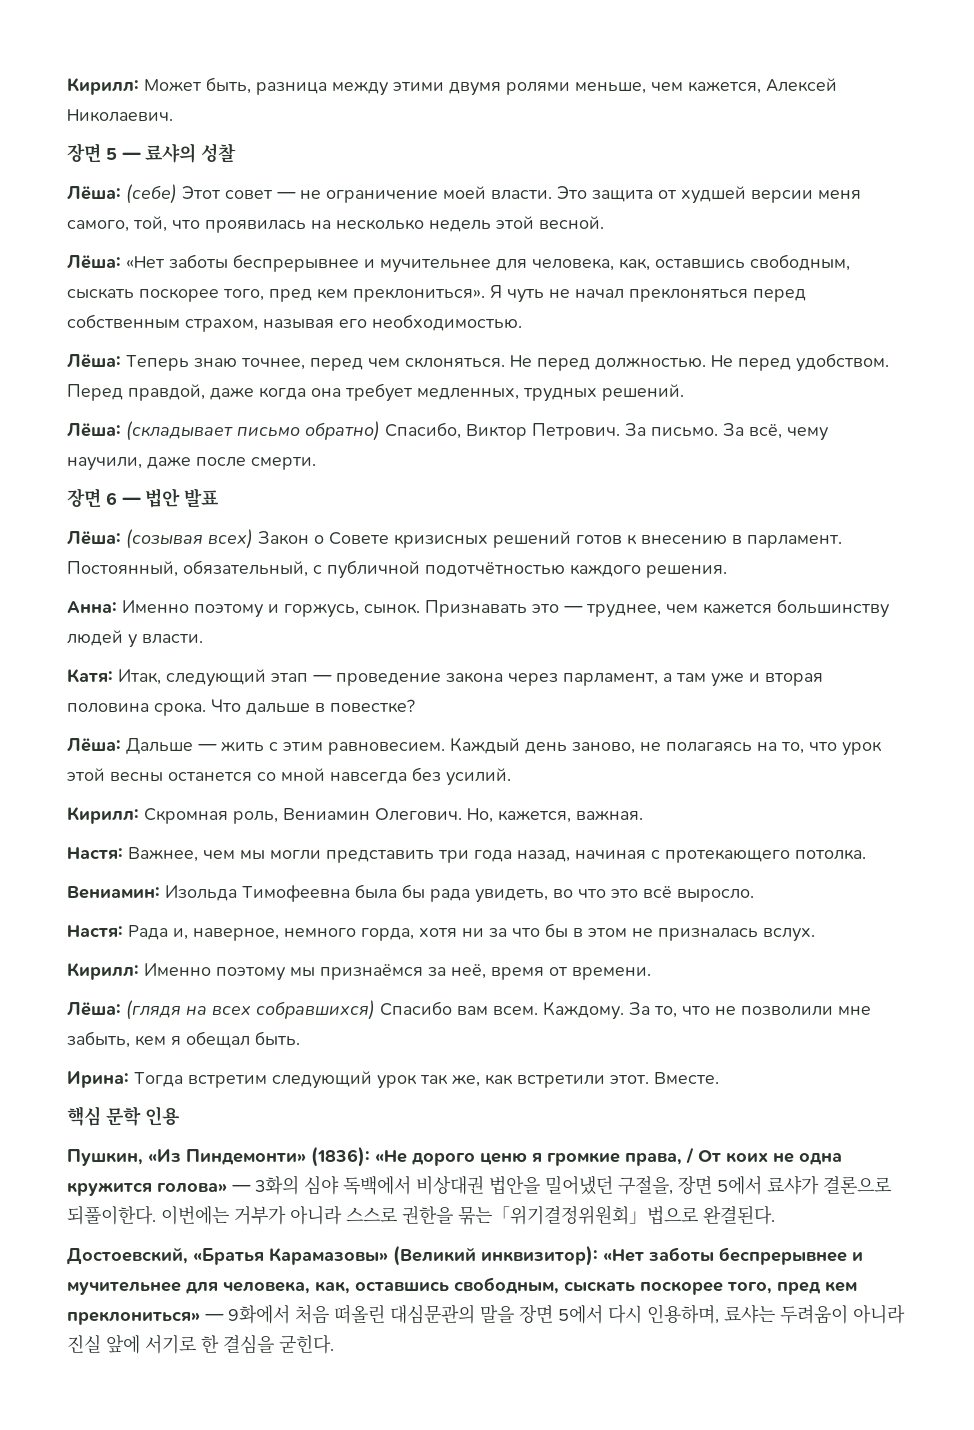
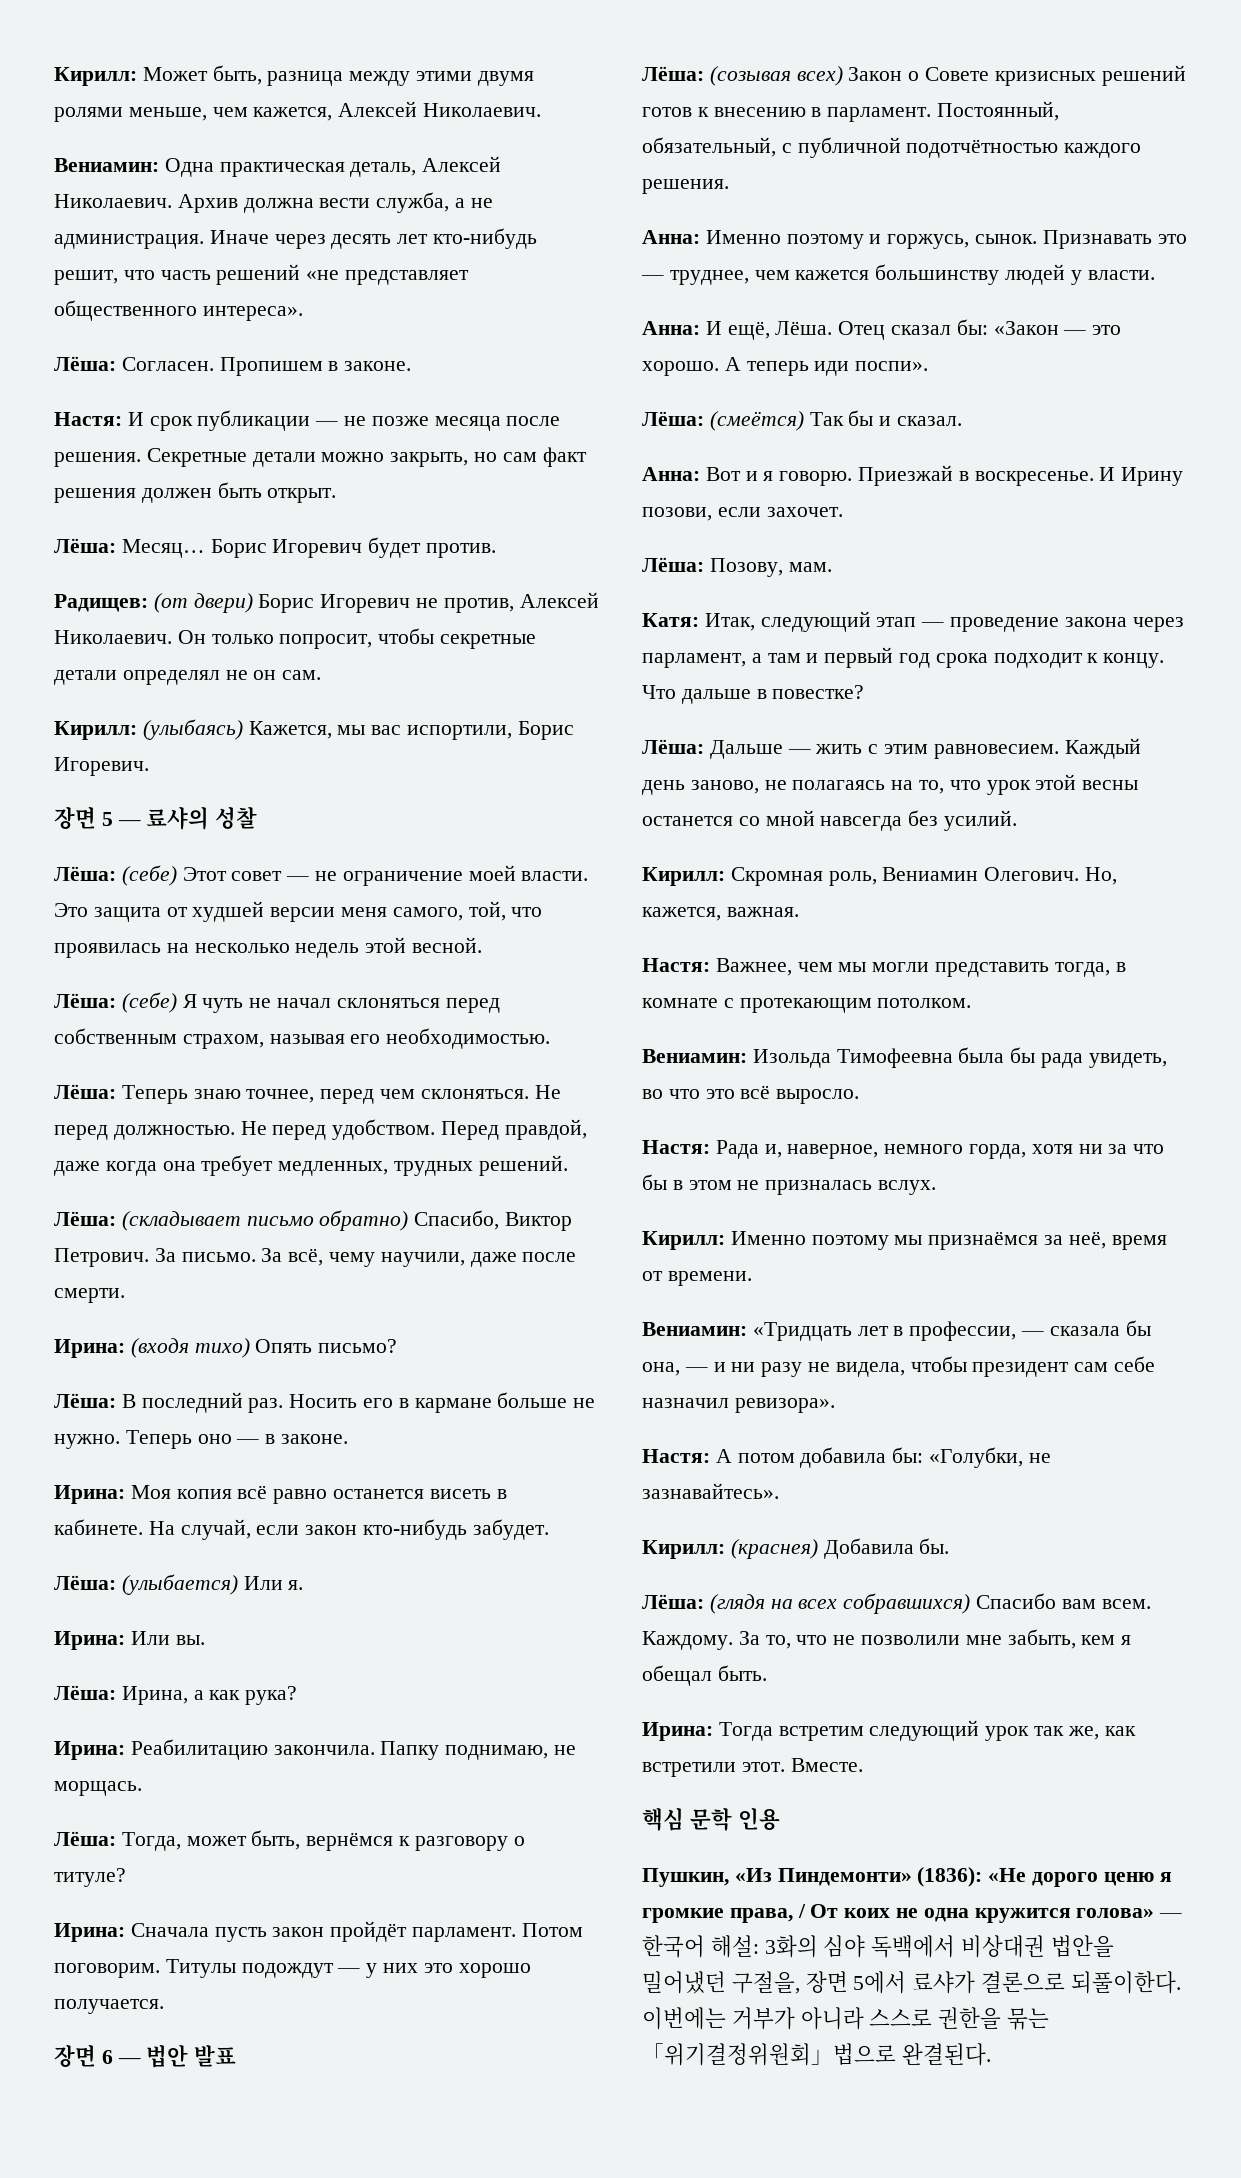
(173, 115) none -> [54,156,502,177] [54,192,493,213] [54,228,538,249] [54,264,470,285] [54,300,303,321] [54,356,412,376] [54,410,561,431] [54,447,587,467] [54,482,337,503] [54,537,497,558] [54,592,599,613] [54,628,537,649] [54,670,322,685] [54,719,574,740] [54,757,149,776] // Вениамин: Одна практическая деталь, Алексей Николаевич. Архив должна вести служба, а не администрация. Иначе через десять лет кто-нибудь решит, что часть решений «не представляет общественного интереса». // Лёша: Согласен. Пропишем в законе. // Настя: И срок публикации — не позже месяца после решения. Секретные детали можно закрыть, но сам факт решения должен быть открыт. // Лёша: Месяц… Борис Игоревич будет против. // Радищев: (от двери) Борис Игоревич не против, Алексей Николаевич. Он только попросит, чтобы секретные детали определял не он сам. // Кирилл: (улыбаясь) Кажется, мы вас испортили, Борис Игоревич.
[126,254,850,273] [67,288,485,302] «Нет заботы беспрерывнее и мучительнее для человека, как, оставшись свободным, сыскать поскорее того, пред кем преклониться». -> [121,992,177,1013] (себе)
[629,288,748,302] преклоняться -> [336,998,440,1008] склоняться
(316, 463) none -> [54,1338,398,1358] [54,1392,596,1413] [54,1430,349,1449] [54,1485,507,1504] [54,1519,549,1540] [54,1574,304,1595] [54,1631,205,1650] [54,1685,298,1705] [54,1739,577,1760] [54,1781,142,1796] [54,1830,525,1851] [54,1868,126,1887] [54,1921,583,1942] [54,1959,531,1978] [54,1999,164,2014] // Ирина: (входя тихо) Опять письмо? // Лёша: В последний раз. Носить его в кармане больше не нужно. Теперь оно — в законе. // Ирина: Моя копия всё равно останется висеть в кабинете. На случай, если закон кто-нибудь забудет. // Лёша: (улыбается) Или я. // Ирина: Или вы. // Лёша: Ирина, а как рука? // Ирина: Реабилитацию закончила. Папку поднимаю, не морщась. // Лёша: Тогда, может быть, вернёмся к разговору о титуле? // Ирина: Сначала пусть закон пройдёт парламент. Потом поговорим. Титулы подождут — у них это хорошо получается.
(203, 639) none -> [642,319,1122,340] [642,357,929,376] [642,410,963,431] [642,465,1184,486] [642,507,843,521] [642,557,832,577] // Анна: И ещё, Лёша. Отец сказал бы: «Закон — это хорошо. А теперь иди поспи». // Лёша: (смеётся) Так бы и сказал. // Анна: Вот и я говорю. Приезжай в воскресенье. И Ирину позови, если захочет. // Лёша: Позову, мам.
[711,672,823,687] [67,702,206,716] уже и вторая половина срока. -> [806,647,1165,668] и первый год срока подходит к концу.
[438,849,866,863] три года назад, начиная с протекающего потолка. -> [1054,962,1126,977] [642,998,972,1013] тогда, в комнате с протекающим потолком.
(651, 973) none -> [642,1320,1151,1341] [642,1356,1156,1377] [642,1398,835,1413] [642,1447,1051,1468] [642,1483,779,1499] [642,1538,950,1559] // Вениамин: «Тридцать лет в профессии, — сказала бы она, — и ни разу не видела, чтобы президент сам себе назначил ревизора». // Настя: А потом добавила бы: «Голубки, не зазнавайтесь». // Кирилл: (краснея) Добавила бы.
(251, 1188) none -> [642,1935,759,1958] 한국어 해설:
[67,1245,863,1266] [67,1277,857,1295] [67,1304,905,1325] [67,1334,334,1354] // Достоевский, «Братья Карамазовы» (Великий инквизитор): «Нет заботы беспрерывнее и мучительнее для человека, как, оставшись свободным, сыскать поскорее того, пред кем преклониться» — 9화에서 처음 떠올린 대심문관의 말을 장면 5에서 다시 인용하며, 료샤는 두려움이 아니라 진실 앞에 서기로 한 결심을 굳힌다. -> (991, 2054) none

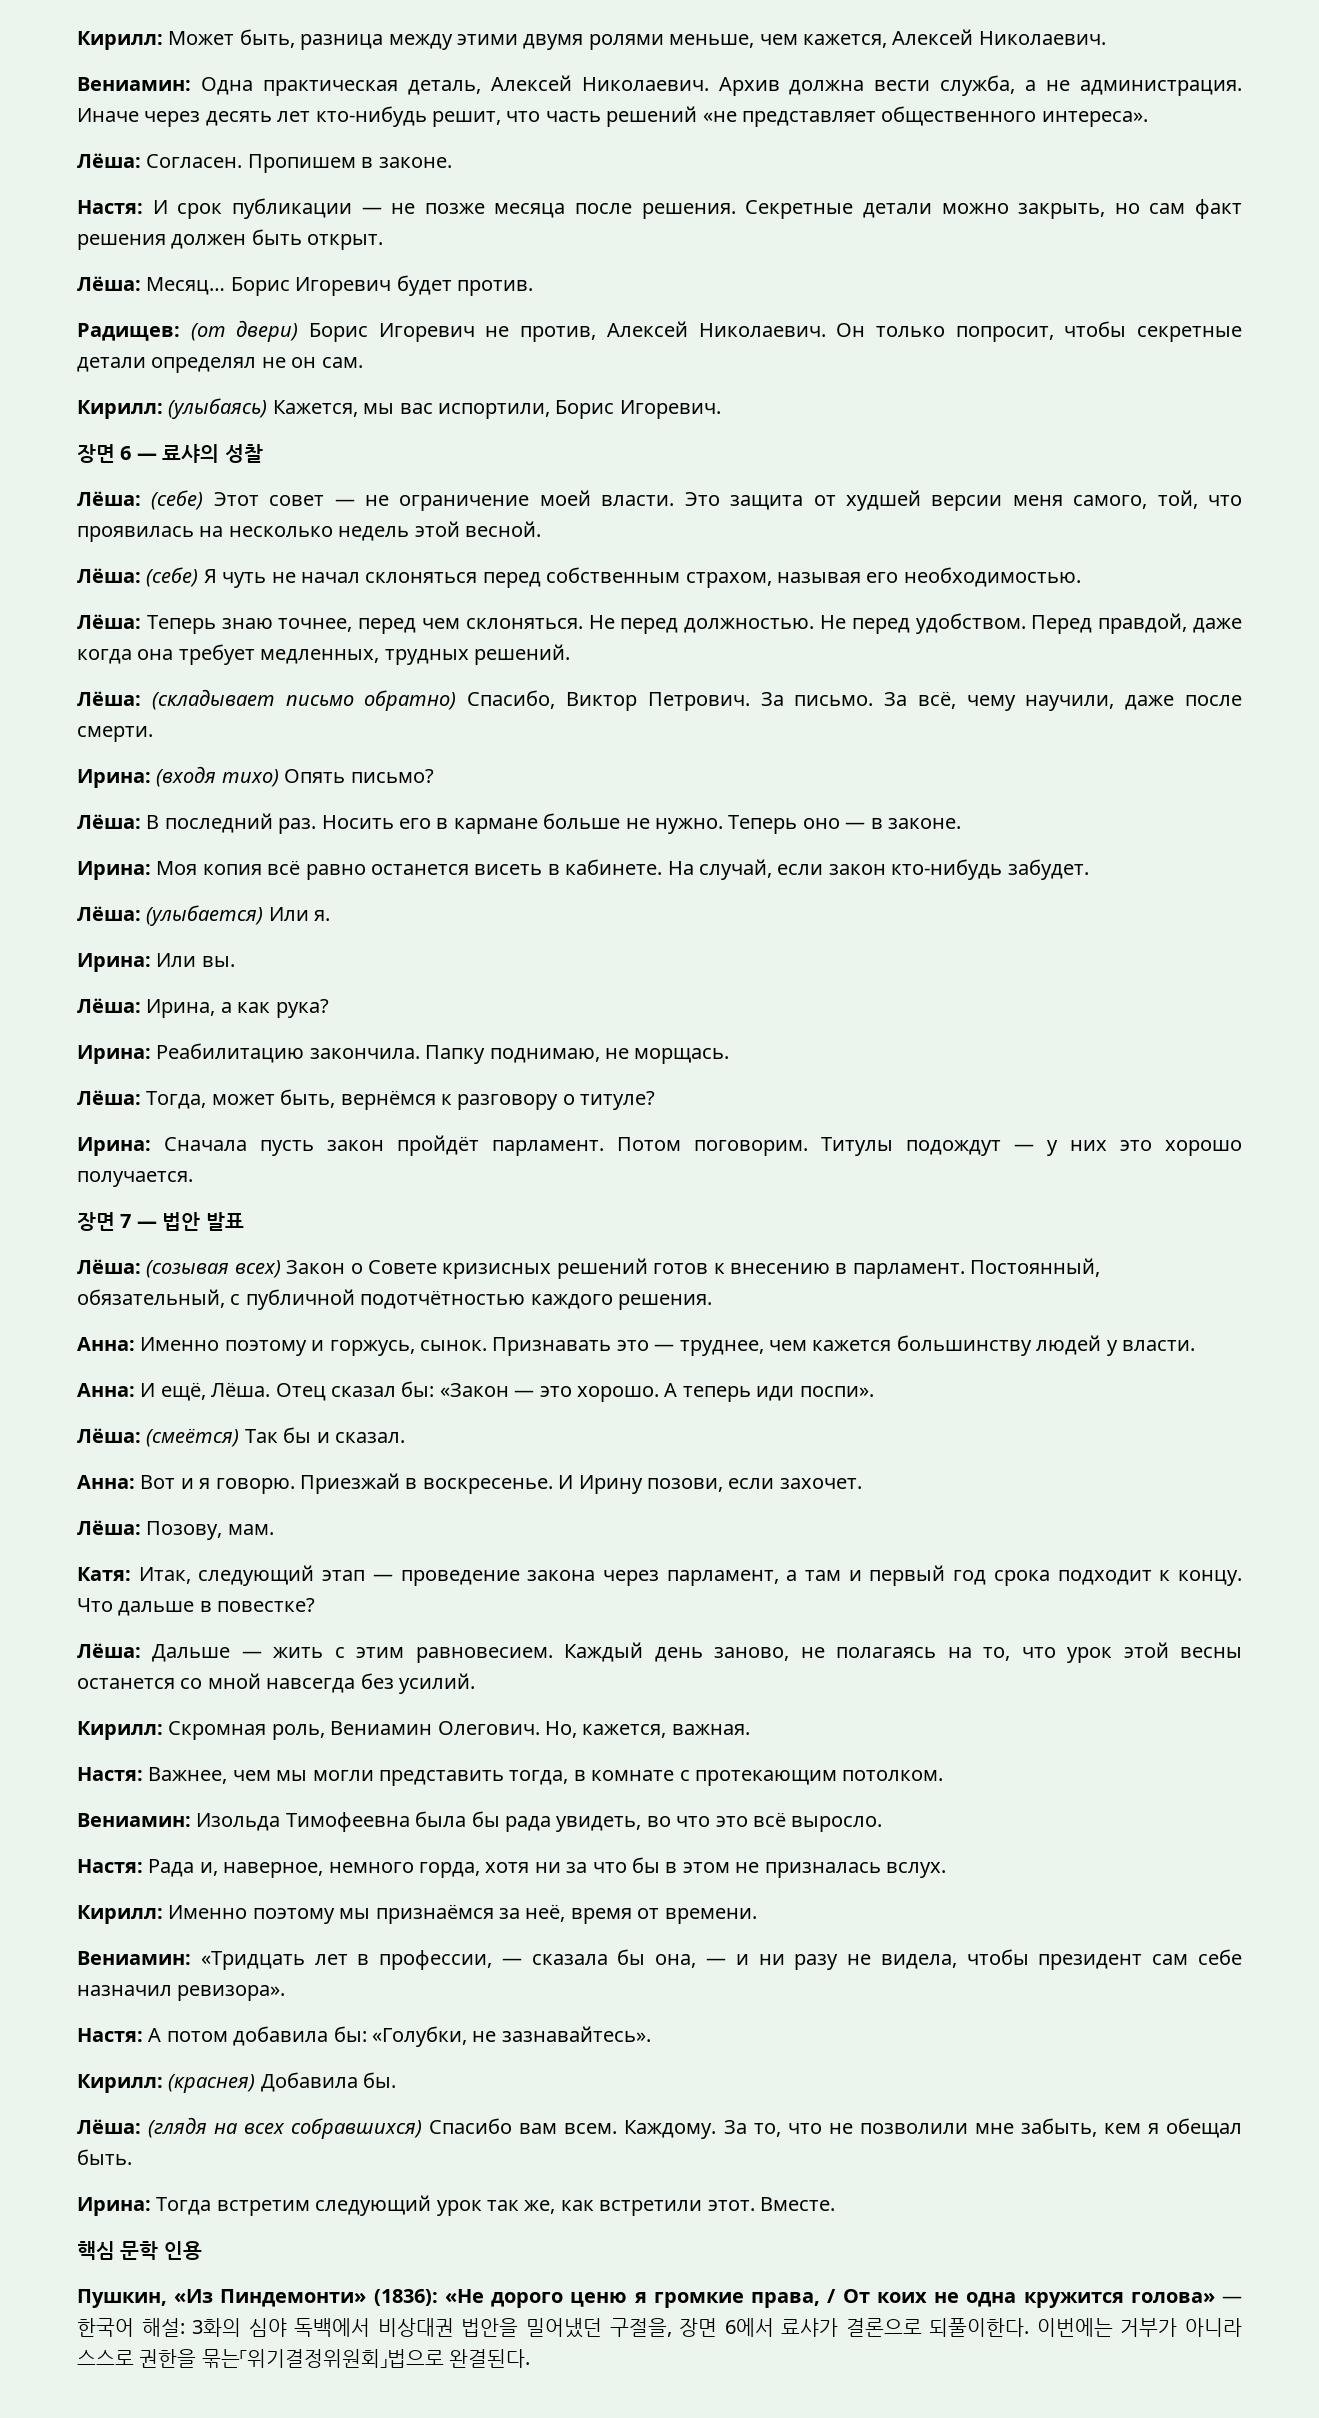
[101,812,113,826] 5 -> [120,446,132,460] 6
[101,2050,113,2064] 6 -> [120,1214,132,1228] 7
[853,1971,907,1994] 5에서 -> [724,2318,774,2337] 6에서

